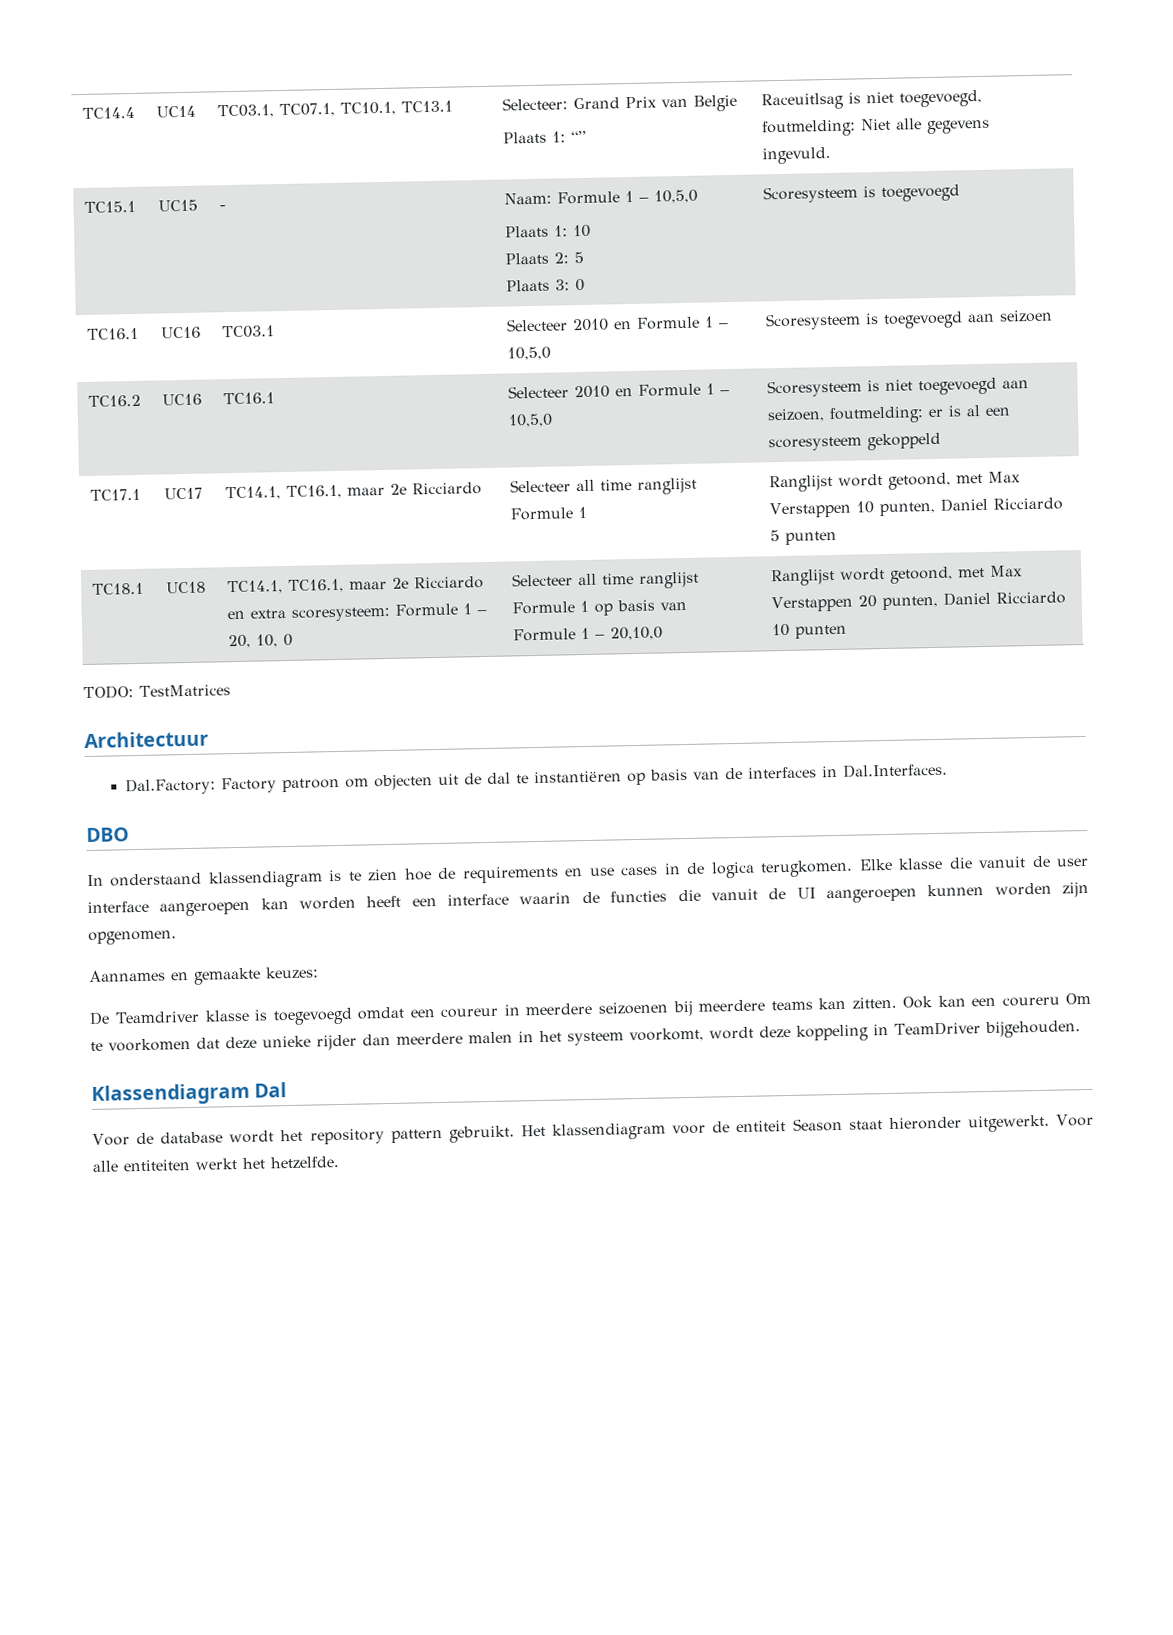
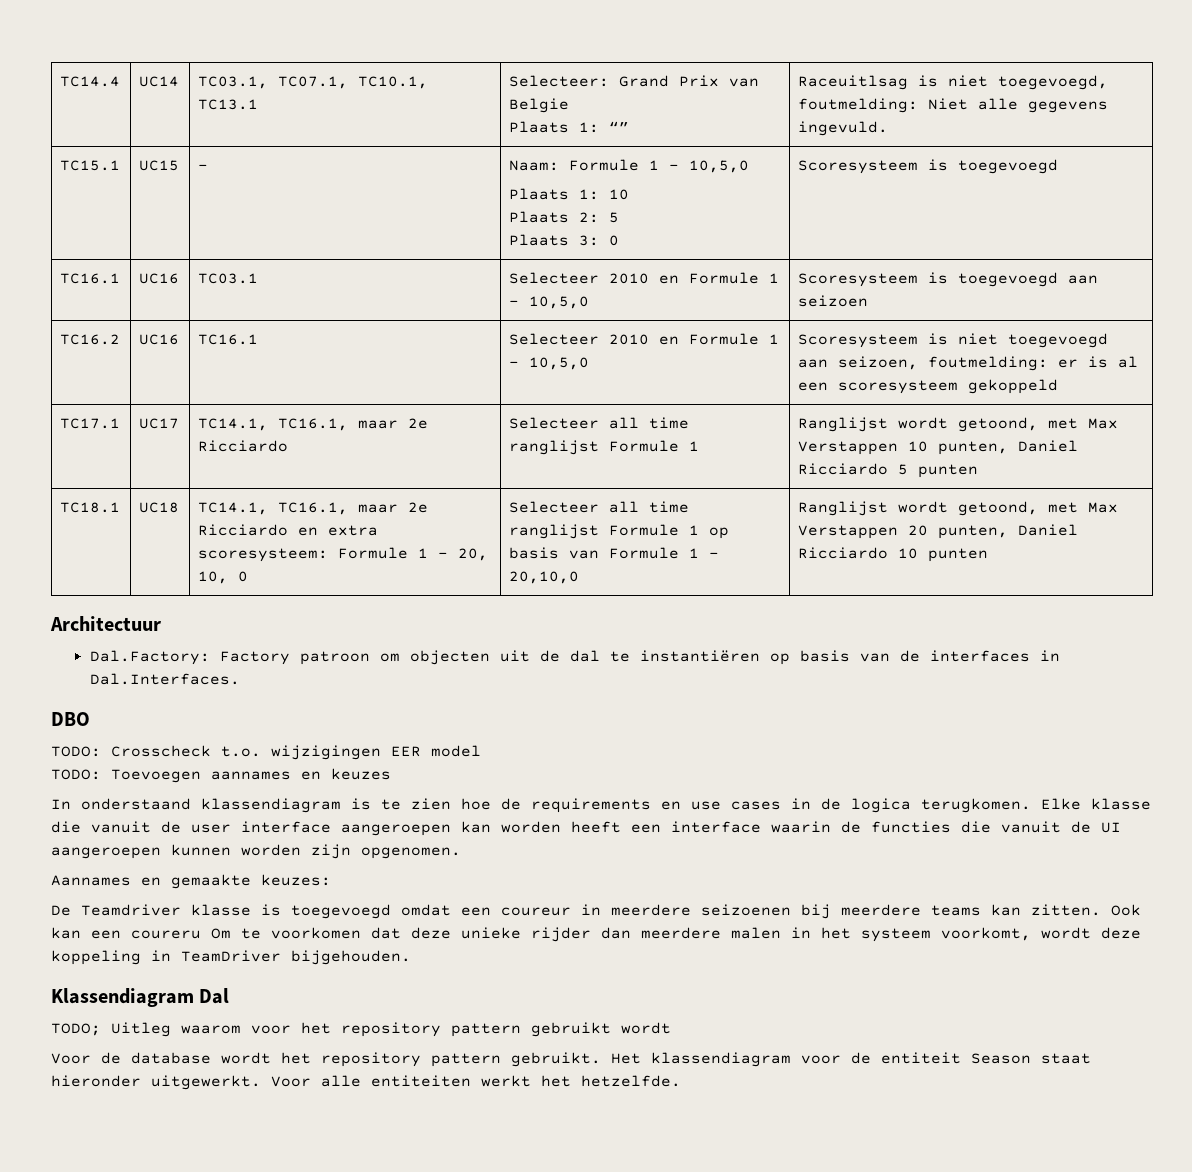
[83,684,231,700] // TODO: TestMatrices -> (989, 555) none
(130, 835) none -> [51,745,481,760] [51,768,391,783] // TODO: Crosscheck t.o. wijzigingen EER model // TODO: Toevoegen aannames en keuzes
(288, 1090) none -> [51,1022,671,1037] // TODO; Uitleg waarom voor het repository pattern gebruikt wordt

